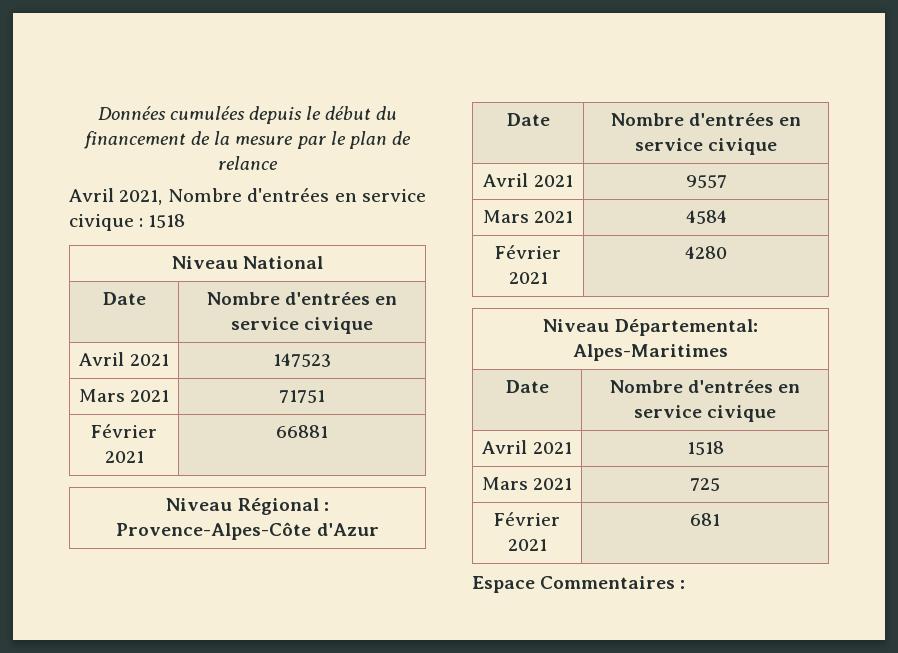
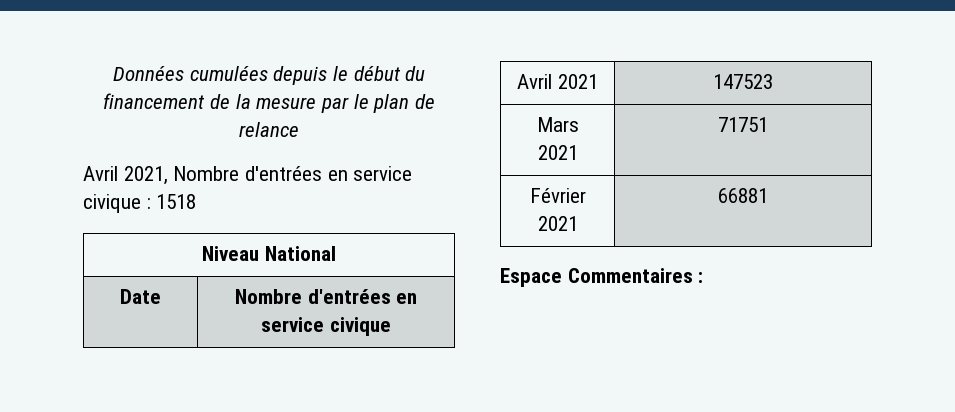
[166,497,329,515] [116,522,379,540] [506,113,550,126] [610,112,802,126] [634,138,778,155] [483,173,573,187] [685,175,727,188] [482,210,574,223] [685,210,727,224] [495,245,561,259] [508,272,548,284] [685,246,727,259] [543,318,758,336] [573,344,728,361] [505,380,549,393] [609,379,801,393] [633,405,777,422] [482,440,572,454] [686,441,724,455] [481,477,573,490] [690,478,720,491] [494,512,560,526] [507,539,547,551] [690,513,720,526] // Niveau Régional : Provence-Alpes-Côte d'Azur // Date | Nombre d'entrées en service civique // Avril 2021 | 9557 // Mars 2021 | 4584 // Février 2021 | 4280 // Niveau Départemental: Alpes-Maritimes // Date | Nombre d'entrées en service civique // Avril 2021 | 1518 // Mars 2021 | 725 // Février 2021 | 681 -> (768, 195) none

